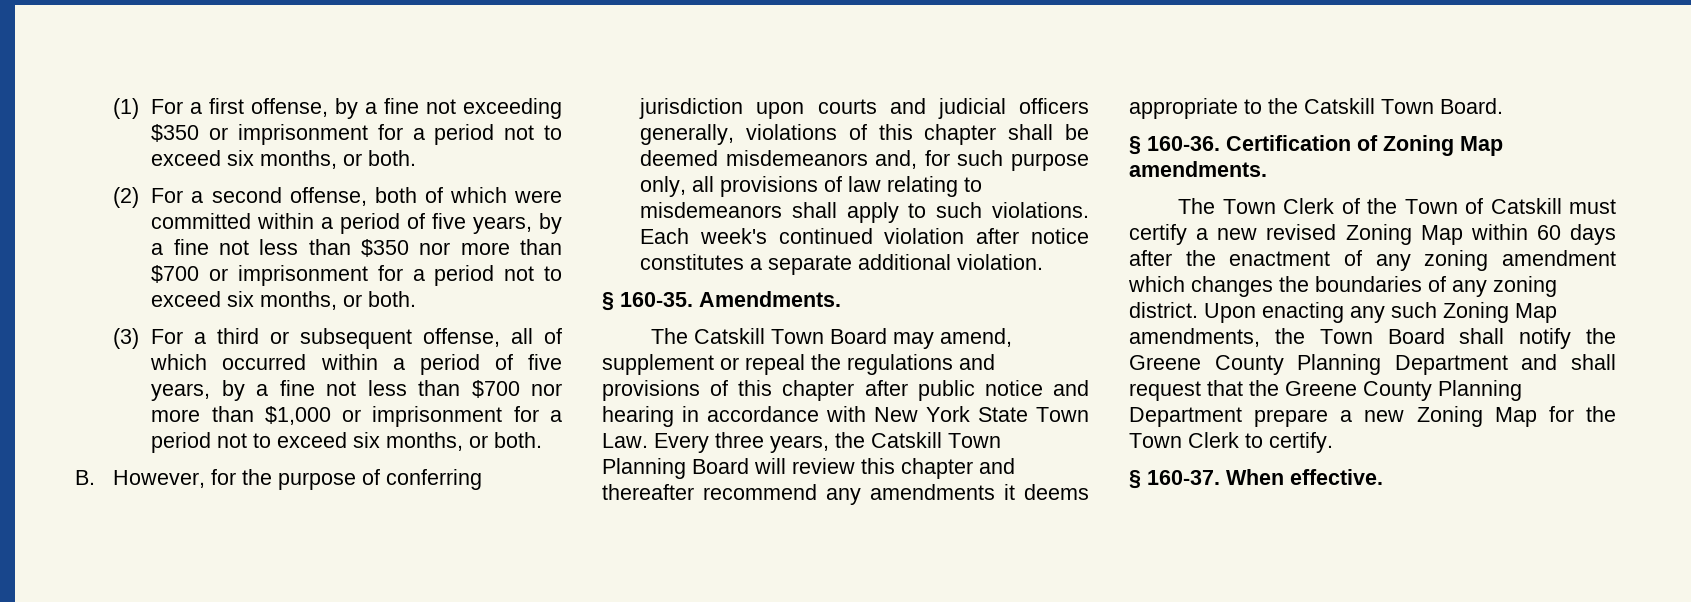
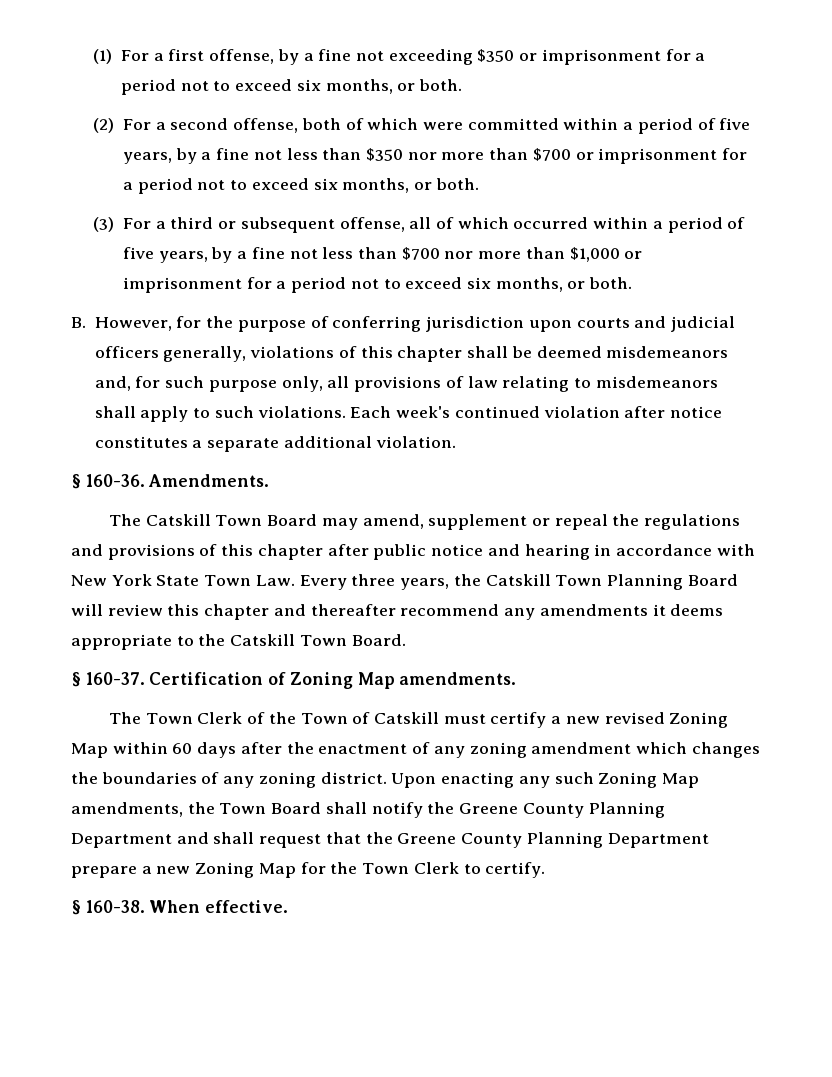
[620,292,693,307] 160-35. -> [85,474,145,487] 160-36.
[1147,136,1220,151] 160-36. -> [85,672,145,685] 160-37.
[1147,470,1220,485] 160-37. -> [85,900,145,913] 160-38.

